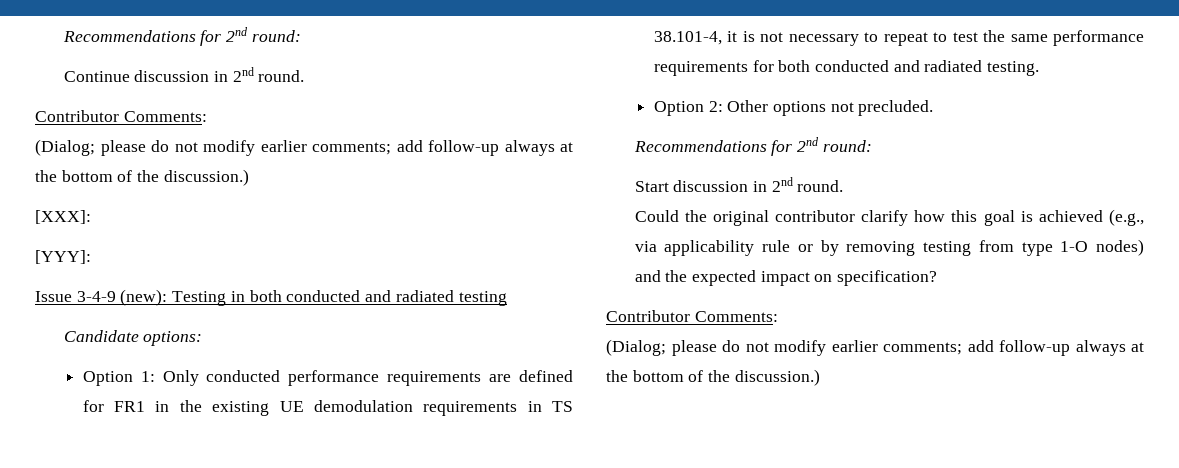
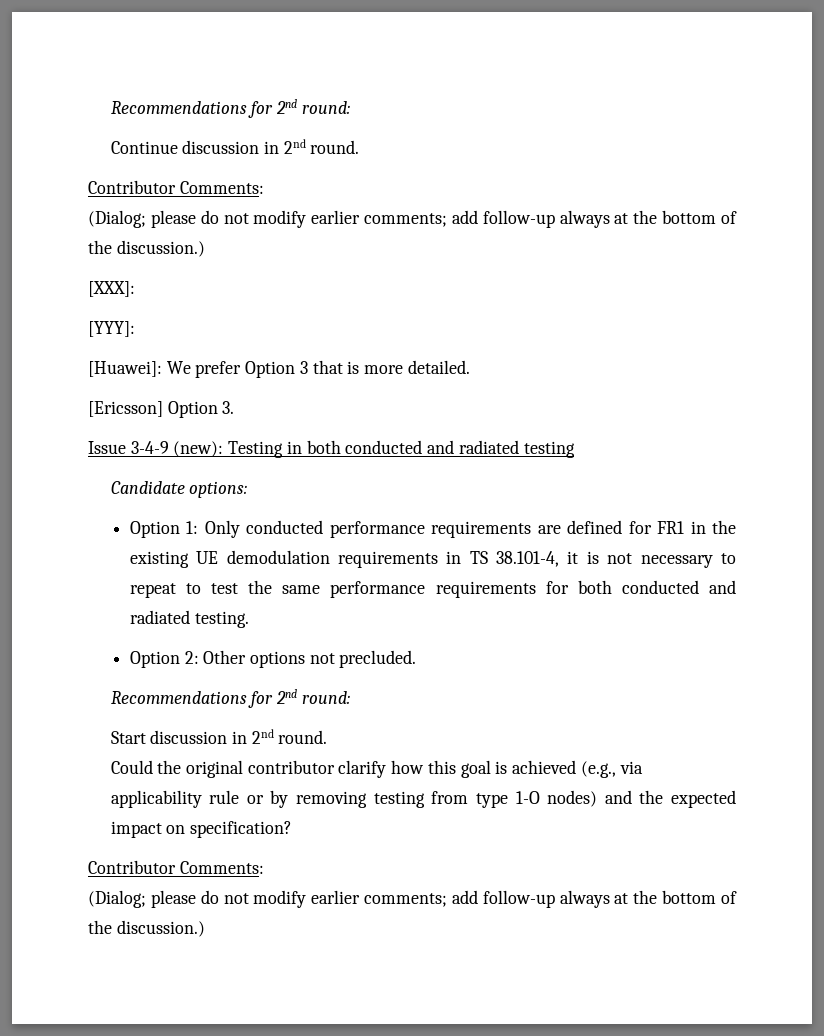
(91, 257) none -> [88,360,470,378] [88,401,235,418] // [Huawei]: We prefer Option 3 that is more detailed. // [Ericsson] Option 3.

